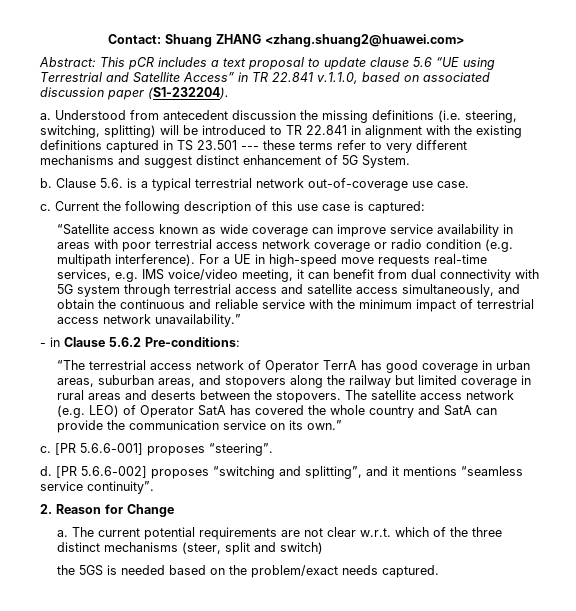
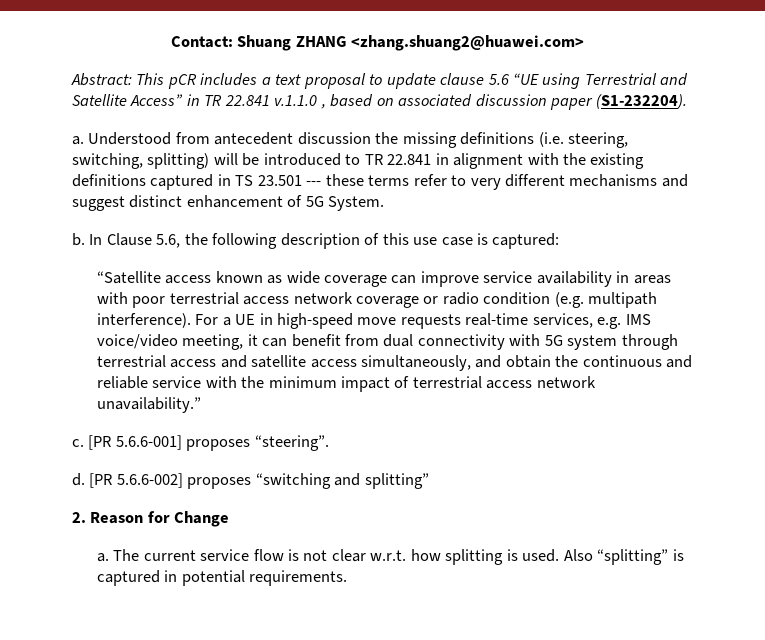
[317,72,358,84] v.1.1.0, -> [274,95,326,109] v.1.1.0 ,
[56,178,469,191] [40,201,99,211] Clause 5.6. is a typical terrestrial network out-of-coverage use case. // c. Current -> [89,233,181,248] In Clause 5.6,
[40,337,240,347] [57,360,531,373] [57,375,532,388] [57,390,515,403] [57,405,498,418] [57,420,343,433] // - in Clause 5.6.2 Pre-conditions: // “The terrestrial access network of Operator TerrA has good coverage in urban areas, suburban areas, and stopovers along the railway but limited coverage in rural areas and deserts between the stopovers. The satellite access network (e.g. LEO) of Operator SatA has covered the whole country and SatA can provide the communication service on its own.” -> (201, 405) none
[305,466,523,479] [40,481,154,494] splitting”, and it mentions “seamless service continuity”. -> [364,473,429,489] splitting”
[144,527,503,540] [57,542,324,555] [57,565,440,578] potential requirements are not clear w.r.t. which of the three distinct mechanisms (steer, split and switch) // the 5GS is needed based on the problem/exact needs captured. -> [200,549,684,565] [96,570,348,586] service flow is not clear w.r.t. how splitting is used. Also “splitting” is captured in potential requirements.

